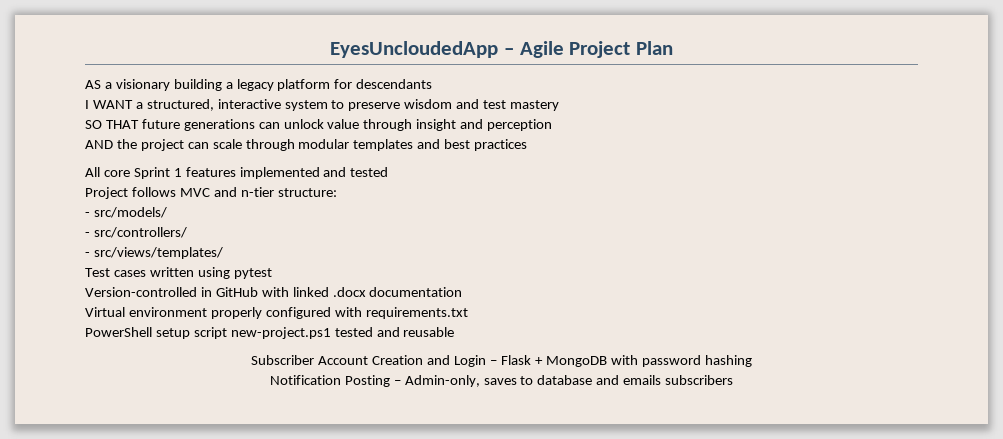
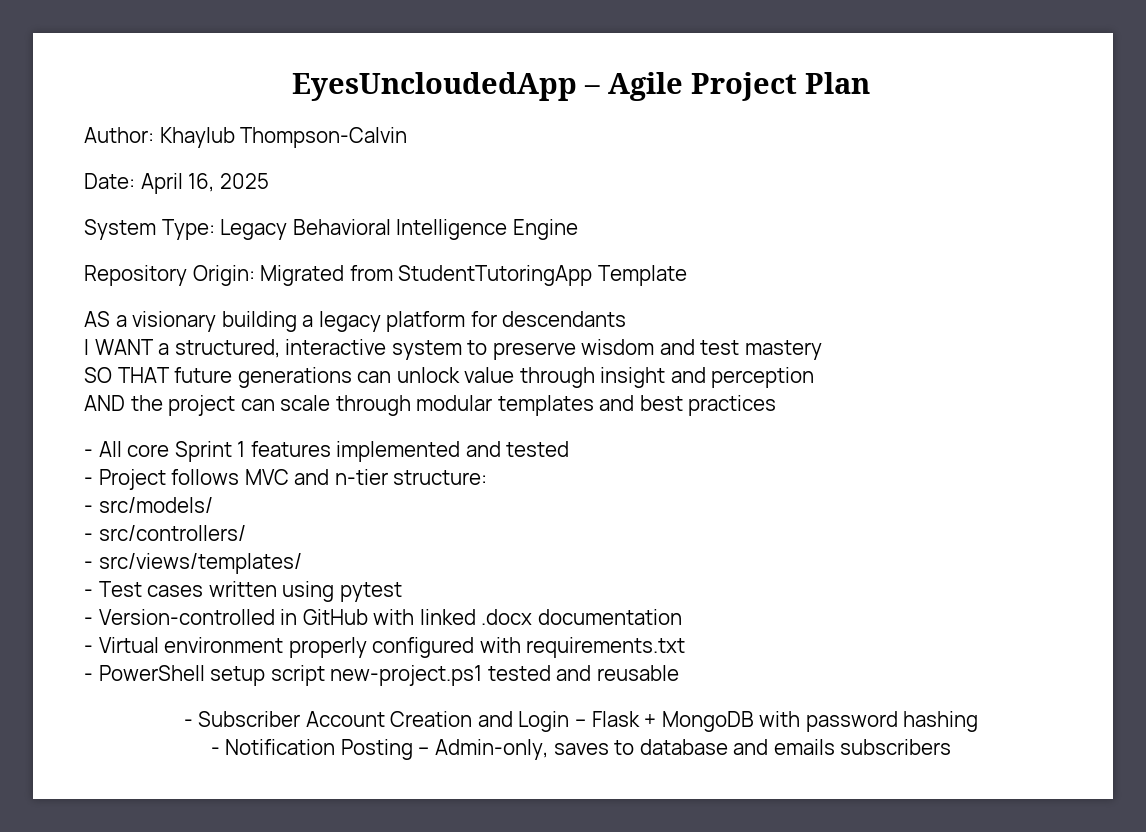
(673, 48) none -> [84,127,408,148] [84,173,269,194] [84,219,578,240] [84,265,687,286] // Author: Khaylub Thompson-Calvin // Date: April 16, 2025 // System Type: Legacy Behavioral Intelligence Engine // Repository Origin: Migrated from StudentTutoringApp Template
(528, 145) none -> [84,449,93,457] -
(389, 172) none -> [84,477,93,485] -
(223, 253) none -> [84,589,93,597] -
(272, 273) none -> [84,617,93,625] -
(463, 292) none -> [84,645,93,653] -
(468, 313) none -> [84,673,93,681] -
(455, 332) none -> [183,719,193,727] -
(752, 361) none -> [210,747,220,755] -

